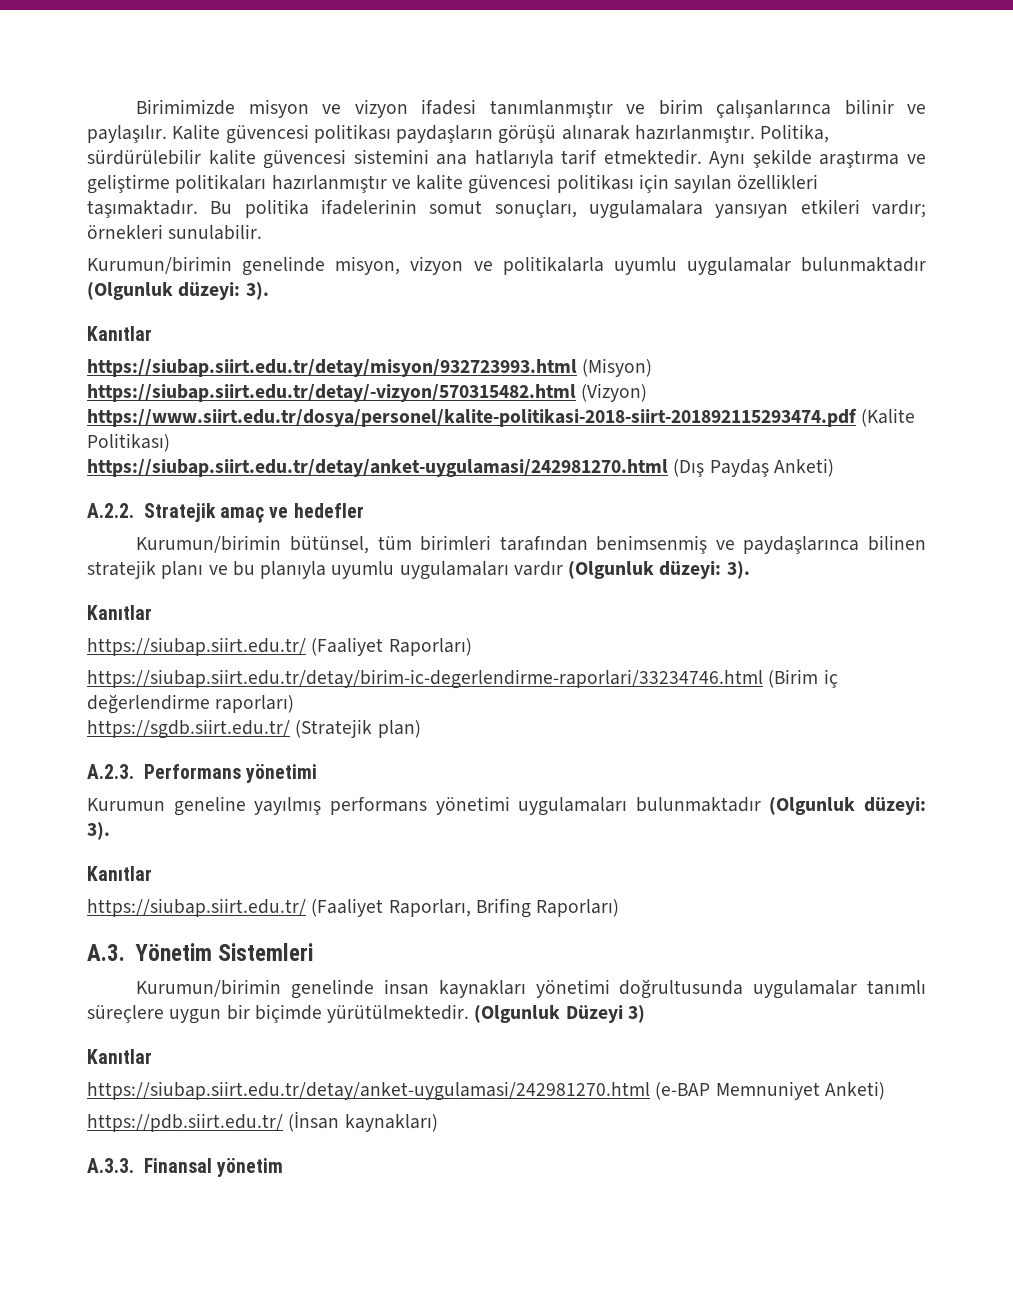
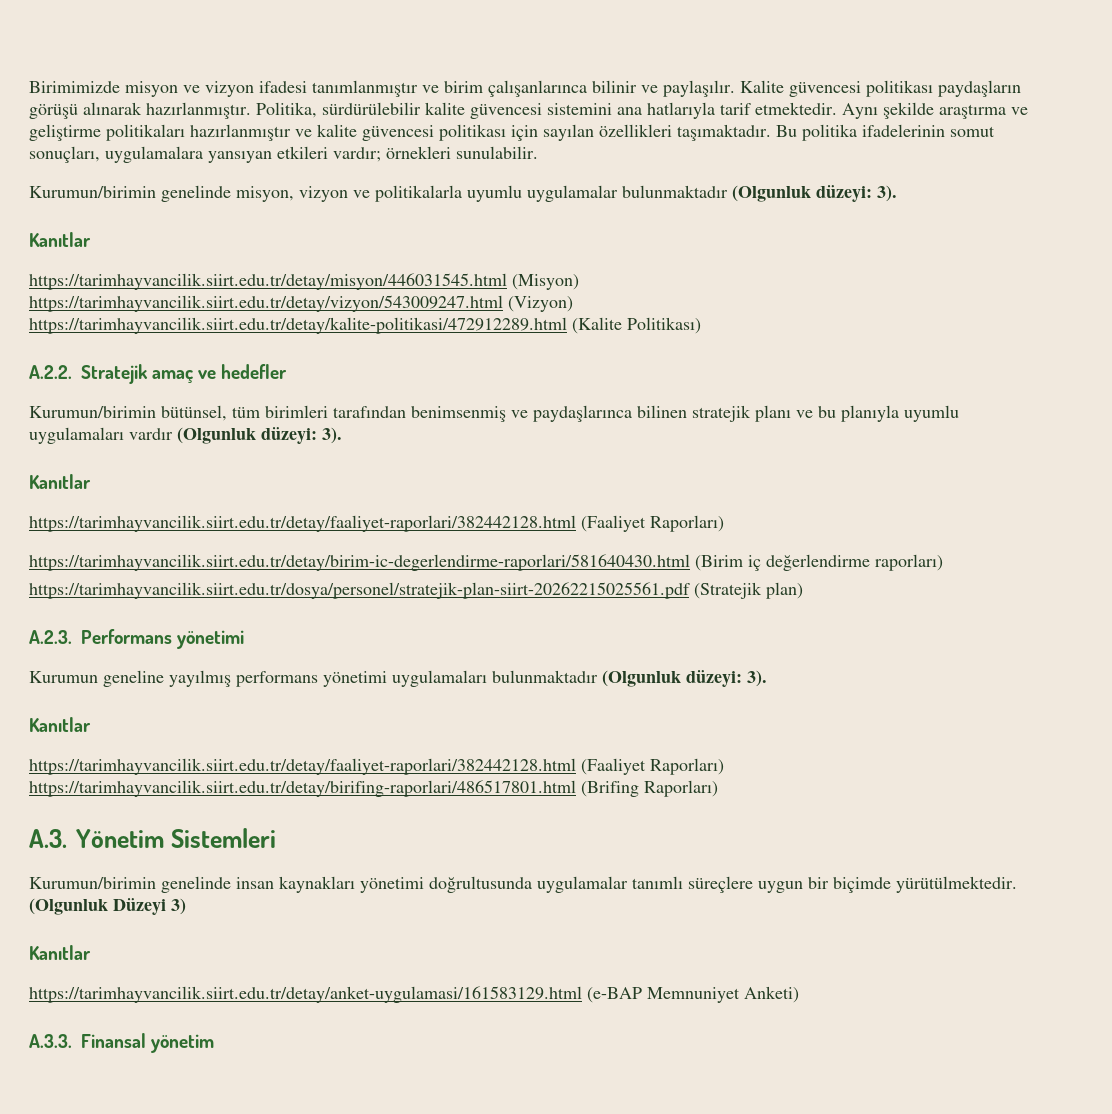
[87,358,653,377] [87,383,648,402] [87,408,916,427] [87,433,170,452] [87,458,834,477] https://siubap.siirt.edu.tr/detay/misyon/932723993.html (Misyon) https://siubap.siirt.edu.tr/detay/-vizyon/570315482.html (Vizyon) https://www.siirt.edu.tr/dosya/personel/kalite-politikasi-2018-siirt-201892115293474.pdf (Kalite Politikası) // https://siubap.siirt.edu.tr/detay/anket-uygulamasi/242981270.html (Dış Paydaş Anketi) -> [29,273,579,290] [29,295,573,312] [29,317,701,334] https://tarimhayvancilik.siirt.edu.tr/detay/misyon/446031545.html (Misyon) https://tarimhayvancilik.siirt.edu.tr/detay/vizyon/543009247.html (Vizyon) https://tarimhayvancilik.siirt.edu.tr/detay/kalite-politikasi/472912289.html (Kalite Politikası)
[87,637,306,656] https://siubap.siirt.edu.tr/ -> [29,515,576,532] https://tarimhayvancilik.siirt.edu.tr/detay/faaliyet-raporlari/382442128.html
[87,669,763,689] https://siubap.siirt.edu.tr/detay/birim-ic-degerlendirme-raporlari/33234746.html -> [29,554,690,571] https://tarimhayvancilik.siirt.edu.tr/detay/birim-ic-degerlendirme-raporlari/581640430.html
[87,719,290,739] https://sgdb.siirt.edu.tr/ -> [29,582,690,599] https://tarimhayvancilik.siirt.edu.tr/dosya/personel/stratejik-plan-siirt-20262215025561.pdf
[87,898,531,918] https://siubap.siirt.edu.tr/ (Faaliyet Raporları, Brifing -> [29,758,724,775] [29,780,639,797] https://tarimhayvancilik.siirt.edu.tr/detay/faaliyet-raporlari/382442128.html (Faaliyet Raporları) https://tarimhayvancilik.siirt.edu.tr/detay/birifing-raporlari/486517801.html (Brifing
[87,1081,650,1101] https://siubap.siirt.edu.tr/detay/anket-uygulamasi/242981270.html -> [29,986,582,1003] https://tarimhayvancilik.siirt.edu.tr/detay/anket-uygulamasi/161583129.html
[87,1111,438,1132] // https://pdb.siirt.edu.tr/ (İnsan kaynakları) -> (799, 994) none

